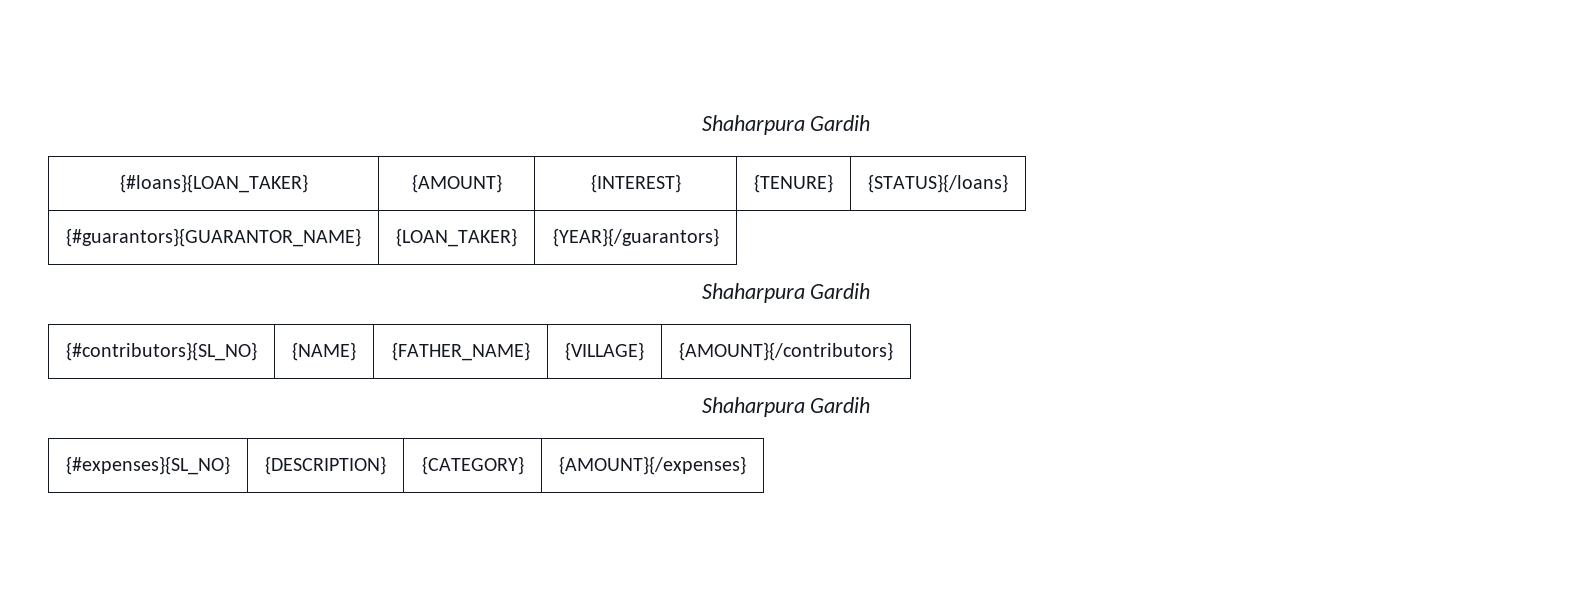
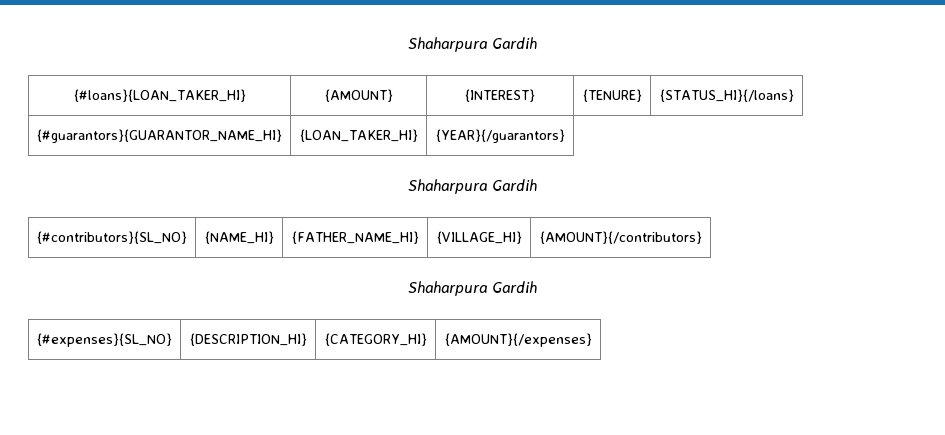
[701,115,871,135] [119,174,308,193] Shaharpura Gardih // {#loans}{LOAN_TAKER} -> [408,37,537,52] [73,89,246,102] Shaharpura Gardih // {#loans}{LOAN_TAKER_HI}
[868,174,1008,193] [66,228,361,247] [396,228,517,247] {STATUS}{/loans} // {#guarantors}{GUARANTOR_NAME} | {LOAN_TAKER} -> [659,89,794,102] [37,129,282,143] [299,129,418,142] {STATUS_HI}{/loans} // {#guarantors}{GUARANTOR_NAME_HI} | {LOAN_TAKER_HI}
[292,342,356,361] [391,342,530,361] [565,342,644,361] {NAME} | {FATHER_NAME} | {VILLAGE} -> [204,231,274,244] [291,231,419,244] [436,231,522,244] {NAME_HI} | {FATHER_NAME_HI} | {VILLAGE_HI}
[265,456,386,475] [421,456,524,475] {DESCRIPTION} | {CATEGORY} -> [189,333,307,346] [324,333,427,346] {DESCRIPTION_HI} | {CATEGORY_HI}

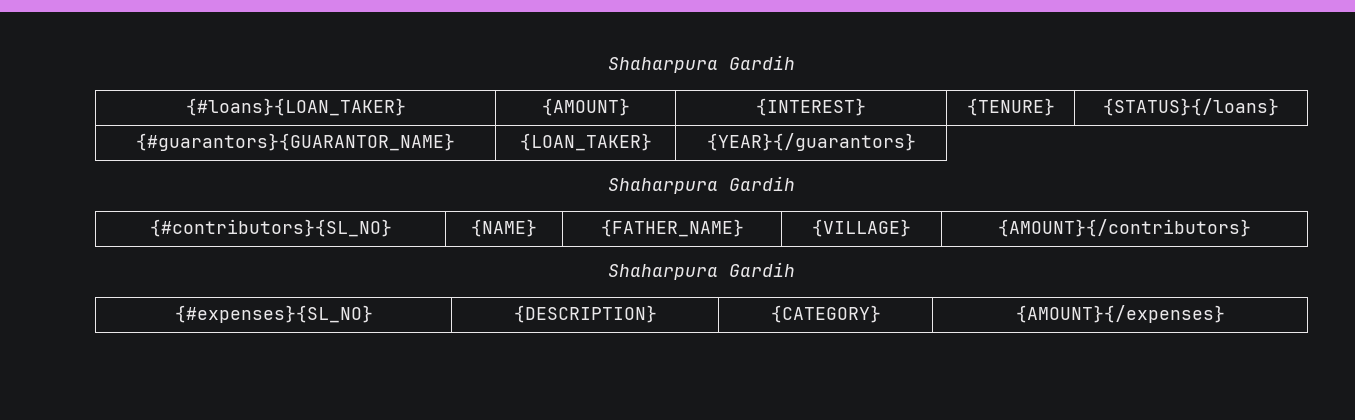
[408,37,537,52] [73,89,246,102] Shaharpura Gardih // {#loans}{LOAN_TAKER_HI} -> [608,55,795,73] [185,98,406,116] Shaharpura Gardih // {#loans}{LOAN_TAKER}
[659,89,794,102] [37,129,282,143] [299,129,418,142] {STATUS_HI}{/loans} // {#guarantors}{GUARANTOR_NAME_HI} | {LOAN_TAKER_HI} -> [1103,98,1279,116] [136,133,455,151] [519,133,652,151] {STATUS}{/loans} // {#guarantors}{GUARANTOR_NAME} | {LOAN_TAKER}
[204,231,274,244] [291,231,419,244] [436,231,522,244] {NAME_HI} | {FATHER_NAME_HI} | {VILLAGE_HI} -> [471,219,537,237] [600,219,744,237] [812,219,911,237] {NAME} | {FATHER_NAME} | {VILLAGE}
[189,333,307,346] [324,333,427,346] {DESCRIPTION_HI} | {CATEGORY_HI} -> [513,305,657,323] [770,305,881,323] {DESCRIPTION} | {CATEGORY}

